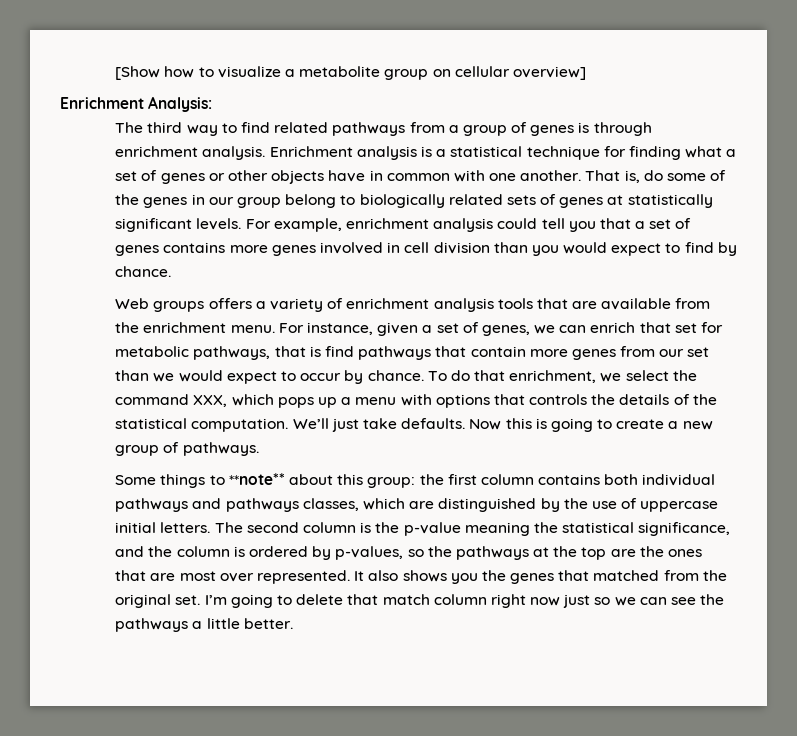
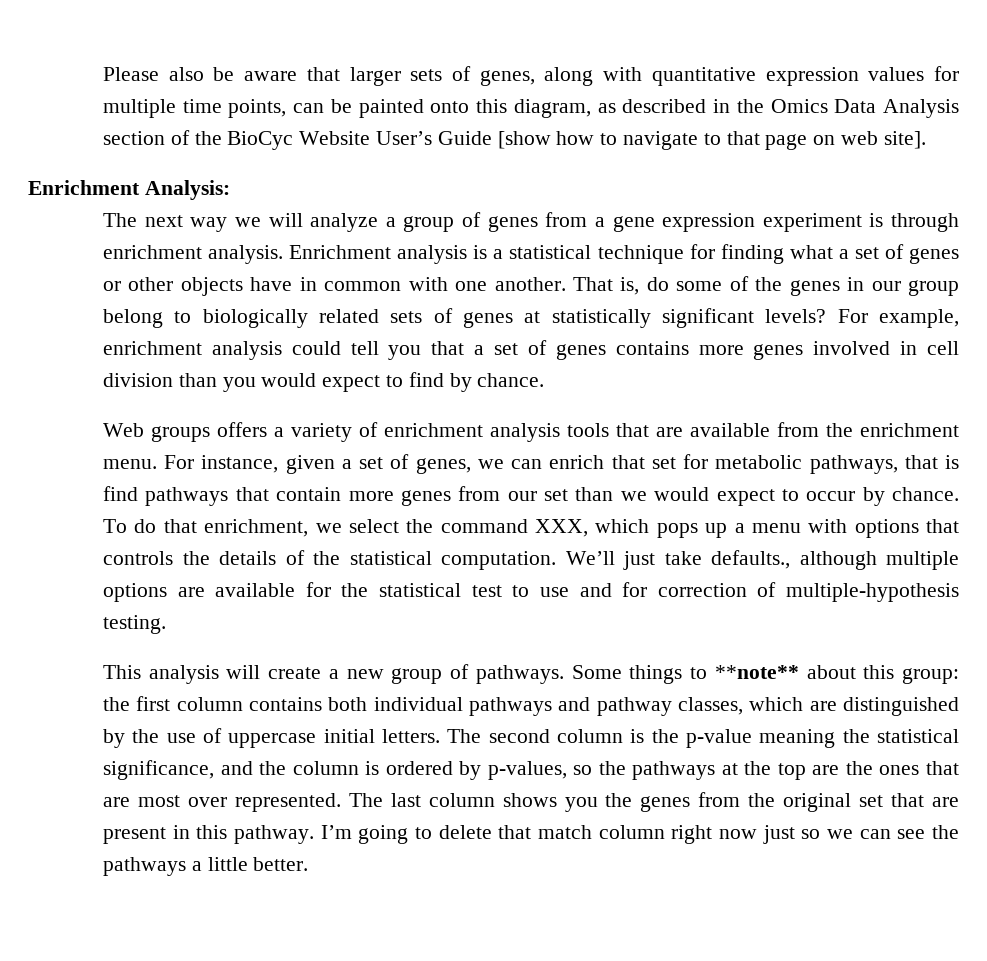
[115,66,586,80] [60,96,213,112] [115,122,575,136] [Show how to visualize a metabolite group on cellular overview] // Enrichment Analysis: // The third way to find related pathways from a group of genes -> [103,66,960,86] [103,99,960,118] [103,130,926,150] [28,180,230,200] [103,212,862,232] Please also be aware that larger sets of genes, along with quantitative expression values for multiple time points, can be painted onto this diagram, as described in the Omics Data Analysis section of the BioCyc Website User’s Guide [show how to navigate to that page on web site]. // Enrichment Analysis: // The next way we will analyze a group of genes from a gene expression experiment
[196,218,242,230] levels. -> [765,309,827,323] levels?
[401,418,613,432] defaults. Now this is going to -> [711,550,960,570] [103,582,959,602] [103,615,167,634] [103,665,261,684] defaults., although multiple options are available for the statistical test to use and for correction of multiple-hypothesis testing. // This analysis will
(259, 449) // -> (564, 674) none
[225,498,299,512] pathways -> [596,697,672,716] pathway
[354,570,399,581] It also -> [348,793,495,807] The last column
[558,570,660,581] that matched -> (691, 804) none
[175,595,201,605] set. -> [859,793,959,807] [103,825,315,844] set that are present in this pathway.

